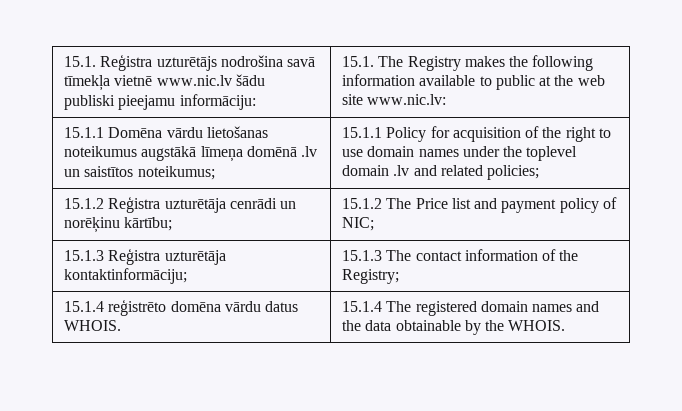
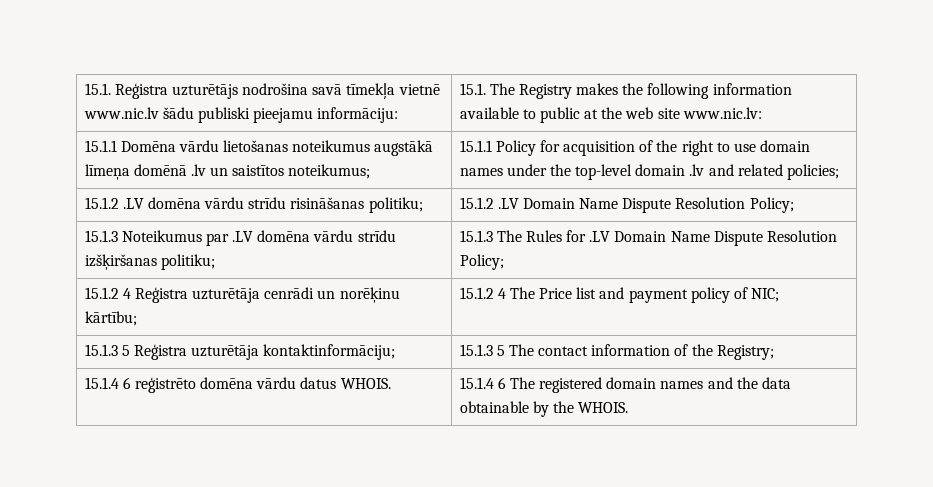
[526,146,578,161] toplevel -> [575,164,633,180] top-level
(104, 203) none -> [122,197,423,213] [459,197,794,213] [84,230,396,246] [84,254,215,270] [459,230,838,246] [459,254,504,270] [84,287,131,299] .LV domēna vārdu strīdu risināšanas politiku; | 15.1.2 .LV Domain Name Dispute Resolution Policy; // 15.1.3 Noteikumus par .LV domēna vārdu strīdu izšķiršanas politiku; | 15.1.3 The Rules for .LV Domain Name Dispute Resolution Policy; // 15.1.2 4
(382, 203) none -> [497,288,506,299] 4
(104, 255) none -> [121,345,130,356] 5
(382, 255) none -> [496,345,505,356] 5
(104, 306) none -> [122,377,131,389] 6
(382, 306) none -> [497,377,506,389] 6

